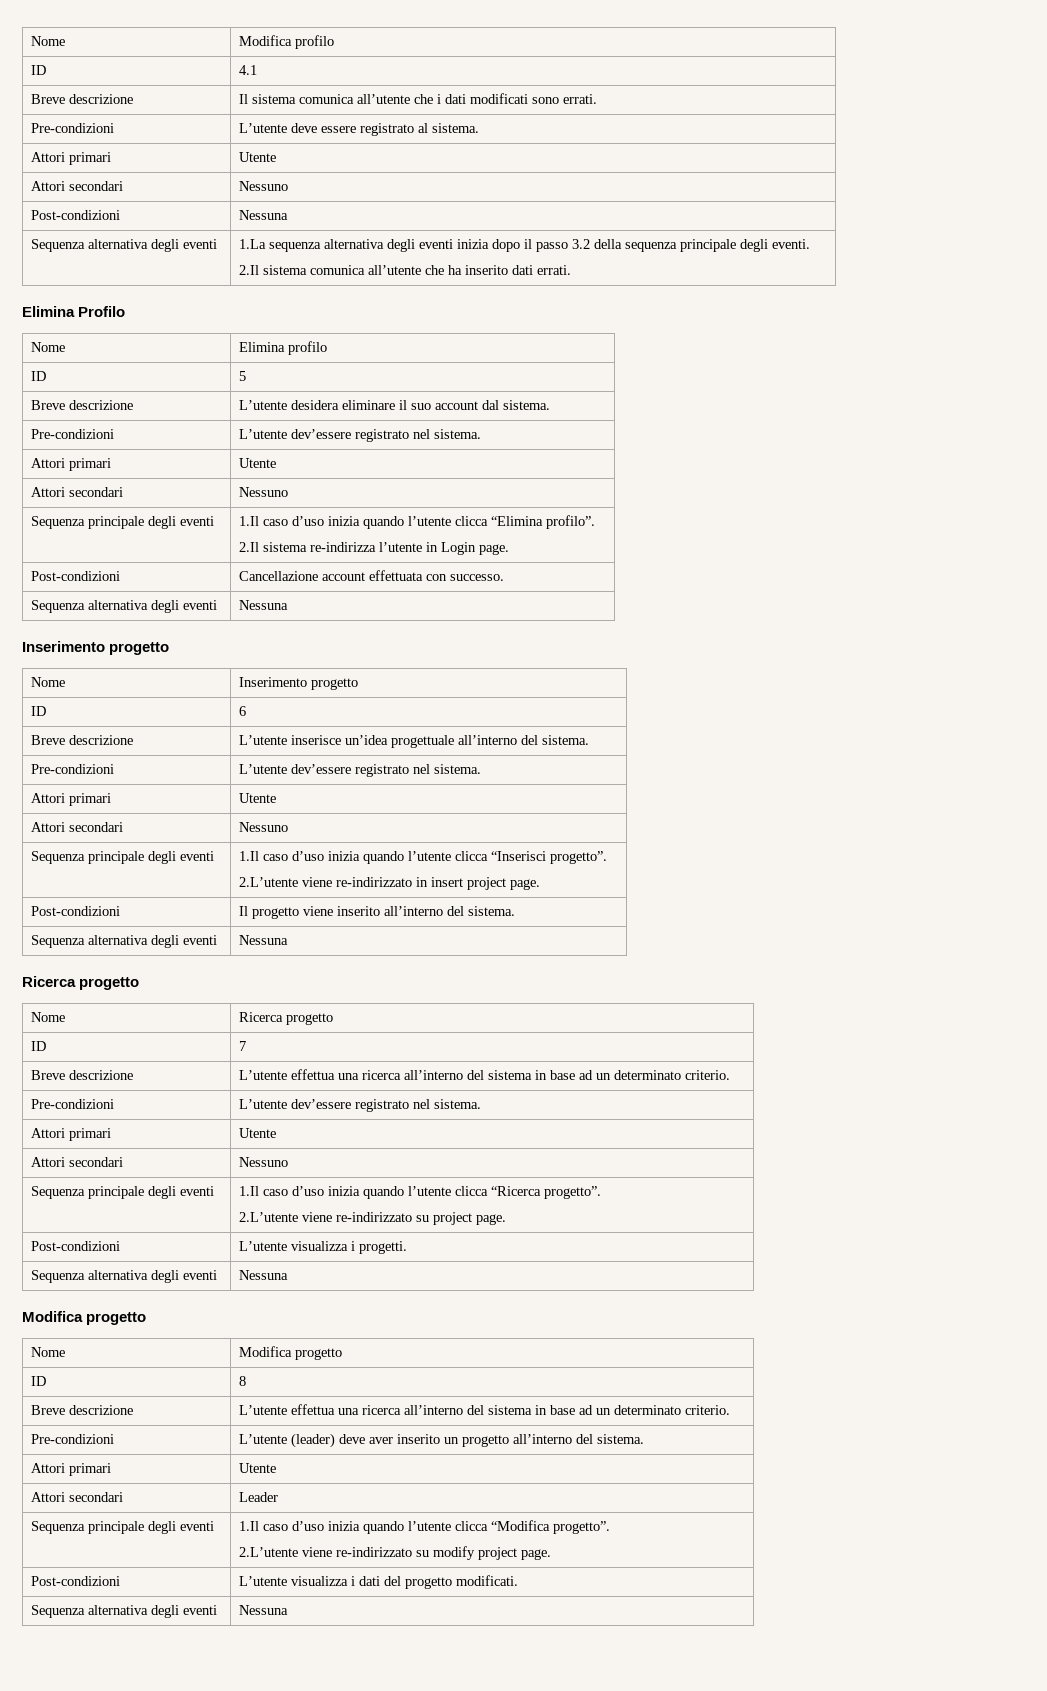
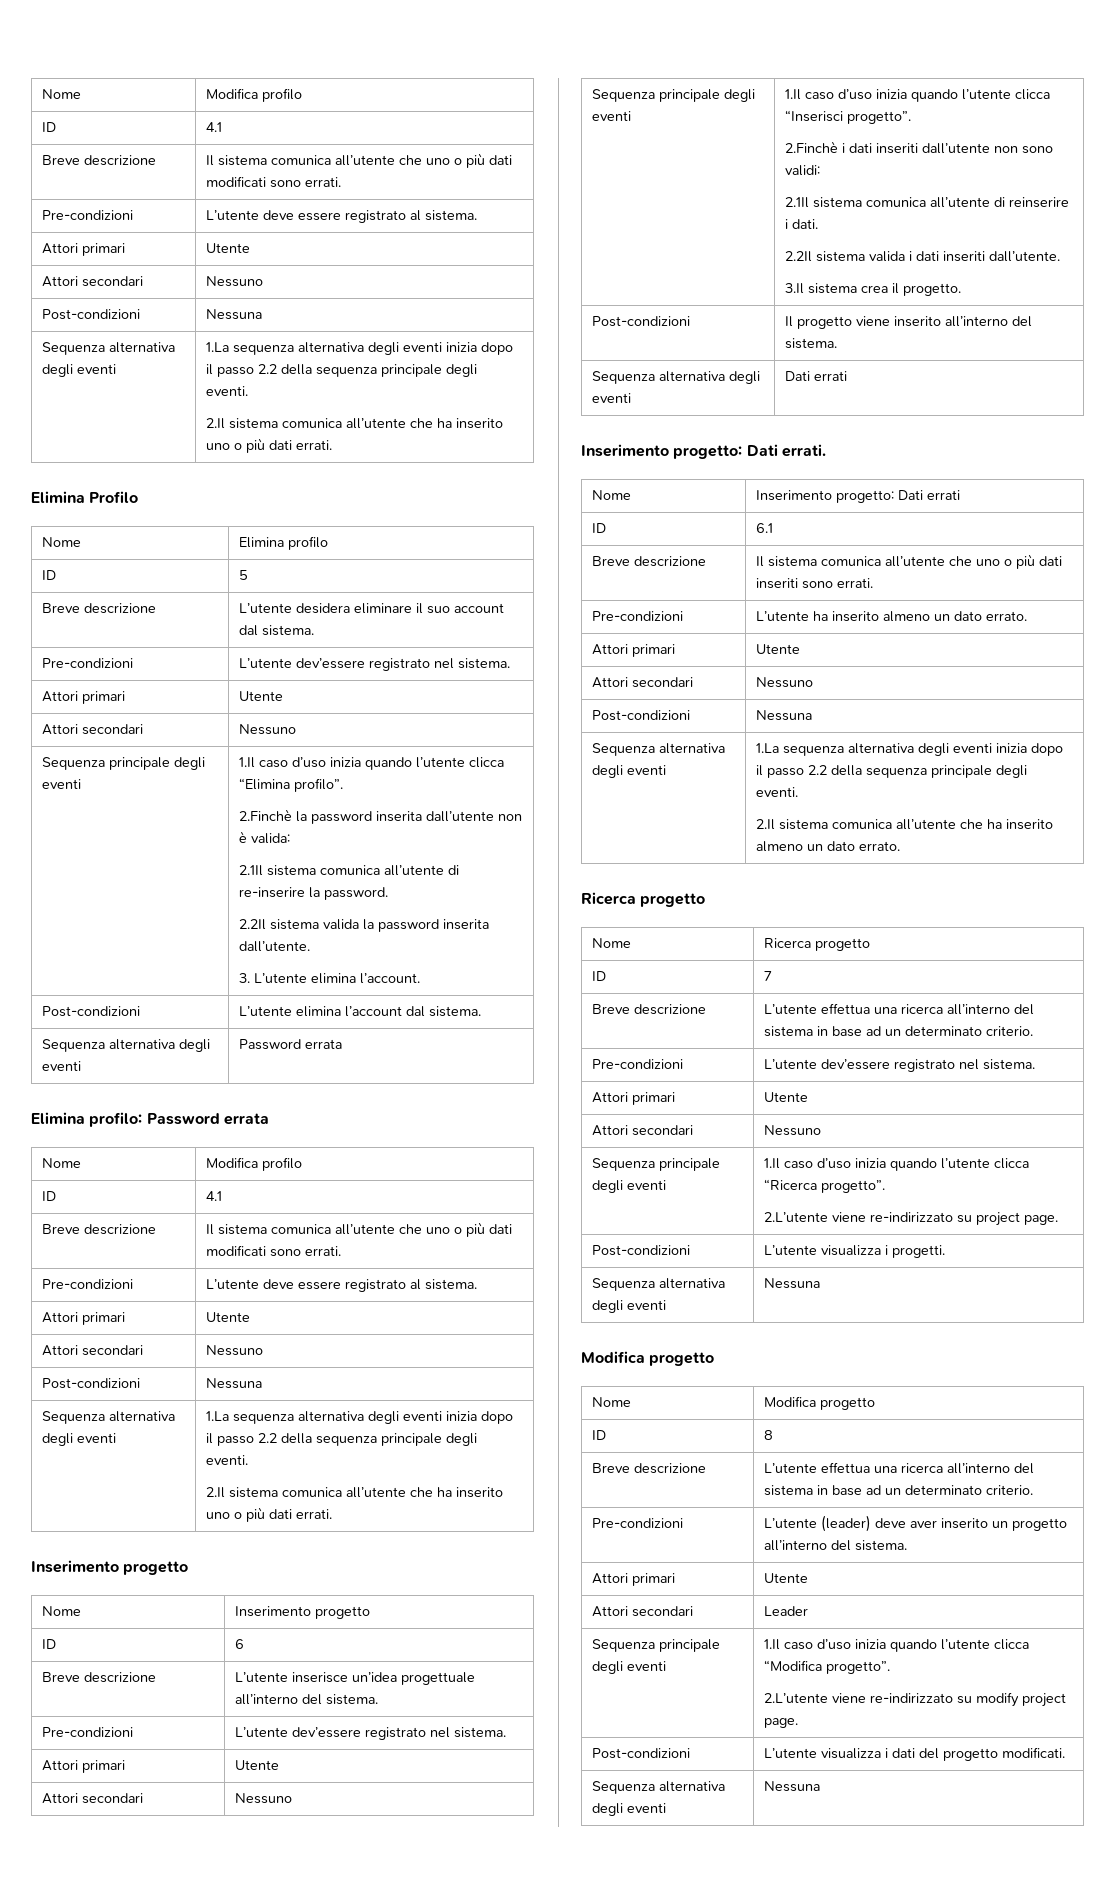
[437,94,442,104] i -> [426,153,486,168] uno o più
[572,239,591,249] 3.2 -> [258,364,278,374] 2.2
(509, 270) none -> [206,438,266,453] uno o più
[239,542,510,555] [31,571,121,581] [239,570,505,581] [31,600,218,613] [239,600,289,610] 2.Il sistema re-indirizza l’utente in Login page. // Post-condizioni | Cancellazione account effettuata con successo. // Sequenza alternativa degli eventi | Nessuna -> [239,809,523,824] [239,831,291,844] [239,865,460,876] [239,887,389,900] [239,919,490,932] [239,941,311,952] [239,973,421,984] [42,1006,141,1017] [239,1006,482,1017] [42,1039,211,1052] [42,1061,82,1071] [239,1039,343,1050] [31,1112,269,1127] [42,1158,82,1168] [206,1157,303,1171] [42,1191,57,1201] [206,1191,223,1201] [42,1224,157,1235] [206,1222,513,1237] [206,1245,342,1257] [42,1279,134,1289] [206,1279,478,1292] [42,1312,126,1325] [206,1312,251,1322] [42,1345,144,1356] [206,1345,264,1356] [42,1378,141,1389] [206,1378,263,1389] [42,1411,176,1424] [42,1433,117,1446] [206,1411,514,1424] [206,1433,478,1446] [206,1455,249,1465] [206,1487,504,1498] [206,1507,333,1522] 2.Finchè la password inserita dall’utente non è valida: // 2.1Il sistema comunica all’utente di re-inserire la password. // 2.2Il sistema valida la password inserita dall’utente. // 3. L’utente elimina l’account. // Post-condizioni | L’utente elimina l’account dal sistema. // Sequenza alternativa degli eventi | Password errata // Elimina profilo: Password errata // Nome | Modifica profilo // ID | 4.1 // Breve descrizione | Il sistema comunica all’utente che uno o più dati modificati sono errati. // Pre-condizioni | L’utente deve essere registrato al sistema. // Attori primari | Utente // Attori secondari | Nessuno // Post-condizioni | Nessuna // Sequenza alternativa degli eventi | 1.La sequenza alternativa degli eventi inizia dopo il passo 2.2 della sequenza principale degli eventi. // 2.Il sistema comunica all’utente che ha inserito uno o più dati errati.
[239,877,541,890] 2.L’utente viene re-indirizzato in insert project page. -> [785,141,1054,154] [785,165,821,176] [785,197,1070,208] [785,219,819,229] [785,251,1061,262] [785,283,962,296] 2.Finchè i dati inseriti dall’utente non sono validi: // 2.1Il sistema comunica all’utente di reinserire i dati. // 2.2Il sistema valida i dati inseriti dall’utente. // 3.Il sistema crea il progetto.
[239,935,289,945] Nessuna -> [785,371,848,381] [581,444,826,459] [592,490,632,500] [756,490,961,503] [592,523,607,533] [756,523,774,533] [592,556,707,567] [756,554,1063,569] [756,578,874,589] [592,611,684,621] [756,611,1028,622] [592,644,676,657] [756,644,801,654] [592,677,694,688] [756,677,814,688] [592,710,691,721] [756,710,813,721] [592,743,726,756] [592,765,667,778] [756,743,1064,756] [756,765,1028,778] [756,787,799,797] [756,819,1054,830] [756,841,901,852] Dati errati // Inserimento progetto: Dati errati. // Nome | Inserimento progetto: Dati errati // ID | 6.1 // Breve descrizione | Il sistema comunica all’utente che uno o più dati inseriti sono errati. // Pre-condizioni | L’utente ha inserito almeno un dato errato. // Attori primari | Utente // Attori secondari | Nessuno // Post-condizioni | Nessuna // Sequenza alternativa degli eventi | 1.La sequenza alternativa degli eventi inizia dopo il passo 2.2 della sequenza principale degli eventi. // 2.Il sistema comunica all’utente che ha inserito almeno un dato errato.

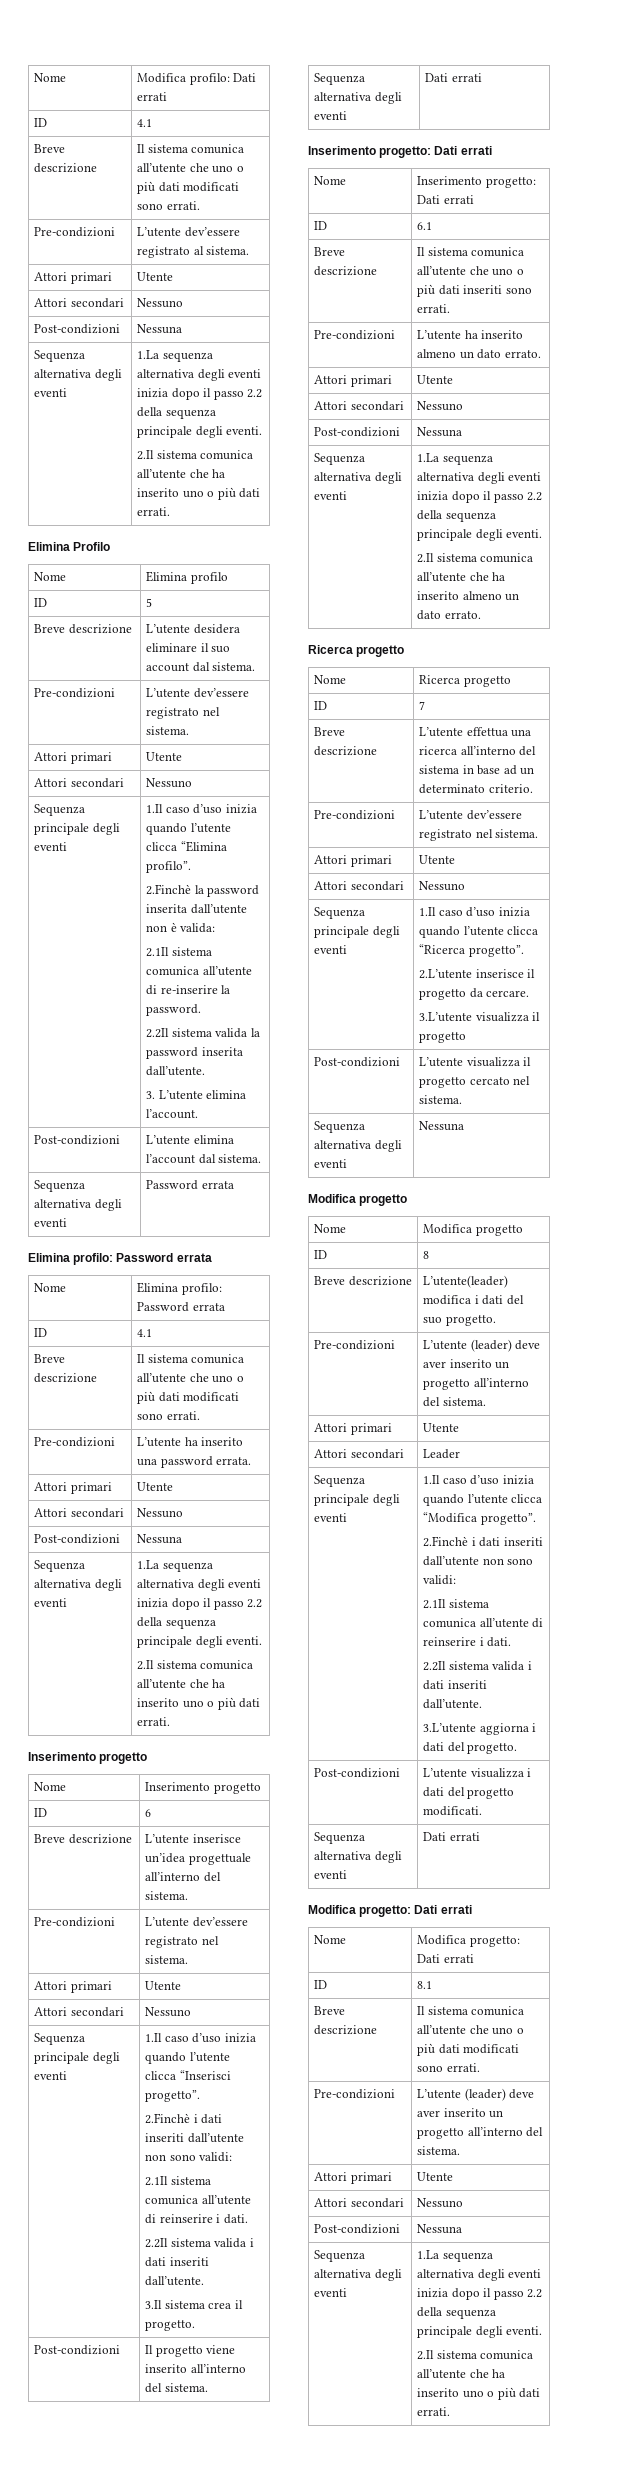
[42,89,82,99] [206,88,303,102] Nome | Modifica profilo -> [34,73,67,82] [137,73,257,85] [137,92,168,101] Nome | Modifica profilo: Dati errati
[263,210,342,221] deve essere -> [184,227,240,237] dev’essere
[206,1157,303,1171] Modifica profilo -> [137,1282,222,1295] [137,1302,225,1312] Elimina profilo: Password errata
[263,1279,478,1292] deve essere registrato al sistema. -> [184,1437,244,1446] [137,1456,252,1468] ha inserito una password errata.
[781,444,826,457] errati. -> [460,146,492,155] errati
[832,1212,1059,1226] [592,1245,691,1256] [764,1245,946,1258] viene re-indirizzato su project page. // Post-condizioni | L’utente visualizza i progetti. -> [475,969,536,978] [419,988,530,1000] [419,1012,541,1022] [419,1032,467,1043] [314,1057,401,1067] [419,1057,532,1067] [419,1076,531,1088] [419,1095,463,1104] inserisce il progetto da cercare. // 3.L’utente visualizza il progetto // Post-condizioni | L’utente visualizza il progetto cercato nel sistema.
[764,1462,1035,1474] [764,1485,1034,1496] L’utente effettua una ricerca all’interno del sistema in base ad un determinato criterio. -> [423,1275,509,1288] [423,1295,524,1305] [423,1315,496,1326] L’utente(leader) modifica i dati del suo progetto.
[764,1692,1067,1707] [764,1718,799,1728] 2.L’utente viene re-indirizzato su modify project page. -> [423,1536,543,1547] [423,1556,534,1566] [423,1575,457,1585] [423,1599,489,1609] [423,1618,544,1628] [423,1637,512,1647] [423,1661,532,1671] [423,1680,487,1690] [423,1699,483,1709] [423,1723,537,1735] [423,1742,518,1754] 2.Finchè i dati inseriti dall’utente non sono validi: // 2.1Il sistema comunica all’utente di reinserire i dati. // 2.2Il sistema valida i dati inseriti dall’utente. // 3.L’utente aggiorna i dati del progetto.
[764,1781,821,1792] Nessuna -> [423,1832,480,1841] [308,1905,472,1917] [314,1935,347,1944] [417,1935,520,1947] [417,1954,474,1963] [314,1980,328,1989] [417,1981,433,1989] [314,2006,346,2015] [314,2025,378,2035] [417,2006,525,2016] [417,2025,524,2035] [417,2043,520,2056] [417,2063,480,2072] [314,2089,396,2099] [417,2088,535,2101] [417,2108,504,2118] [417,2127,544,2139] [417,2146,461,2155] [314,2172,392,2184] [417,2172,454,2181] [314,2198,404,2208] [417,2198,464,2208] [314,2224,401,2234] [417,2224,463,2234] [314,2250,366,2262] [314,2269,402,2281] [314,2288,348,2297] [417,2250,493,2262] [417,2269,542,2281] [417,2288,543,2300] [417,2307,496,2319] [417,2326,543,2338] [417,2350,534,2360] [417,2369,506,2379] [417,2387,541,2400] [417,2407,451,2416] Dati errati // Modifica progetto: Dati errati // Nome | Modifica progetto: Dati errati // ID | 8.1 // Breve descrizione | Il sistema comunica all’utente che uno o più dati modificati sono errati. // Pre-condizioni | L’utente (leader) deve aver inserito un progetto all’interno del sistema. // Attori primari | Utente // Attori secondari | Nessuno // Post-condizioni | Nessuna // Sequenza alternativa degli eventi | 1.La sequenza alternativa degli eventi inizia dopo il passo 2.2 della sequenza principale degli eventi. // 2.Il sistema comunica all’utente che ha inserito uno o più dati errati.

